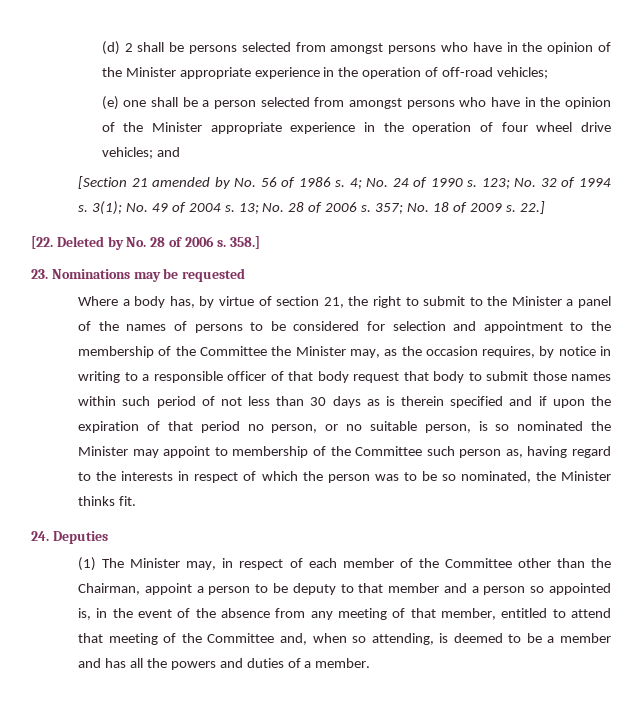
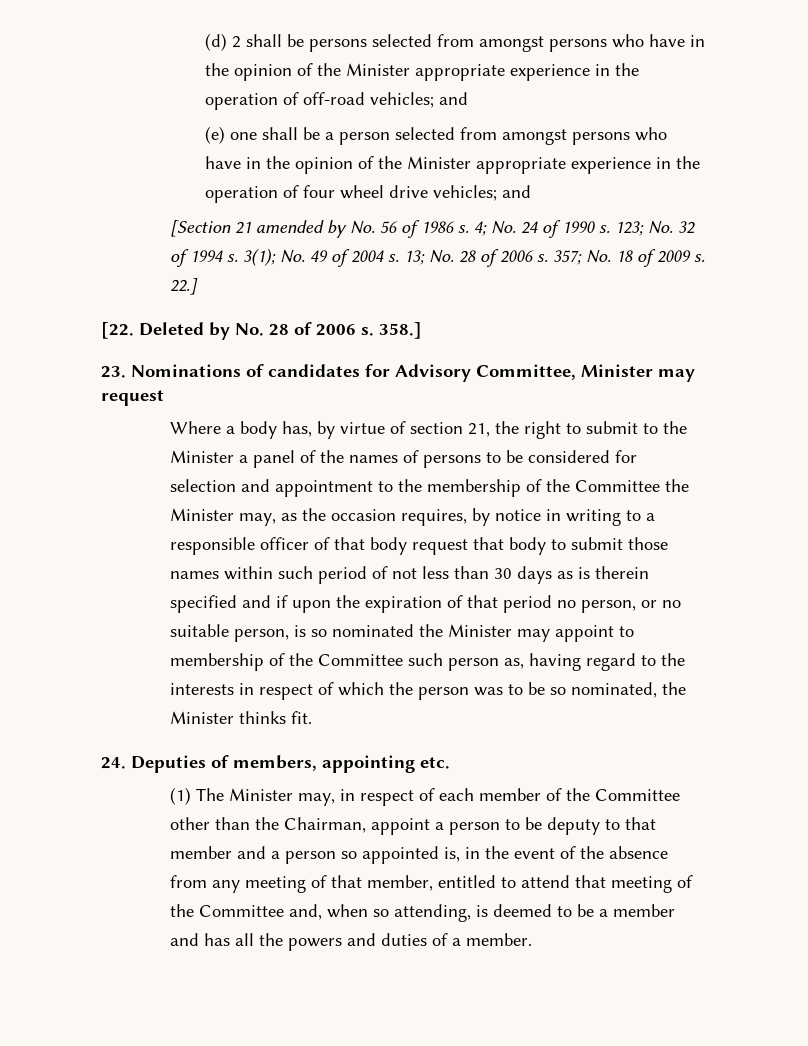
(548, 73) none -> [438,92,468,105] and
[133,268,246,282] may be requested -> [246,364,695,382] [101,390,164,406] of candidates for Advisory Committee, Minister may request
(108, 537) none -> [211,755,450,773] of members, appointing etc.

